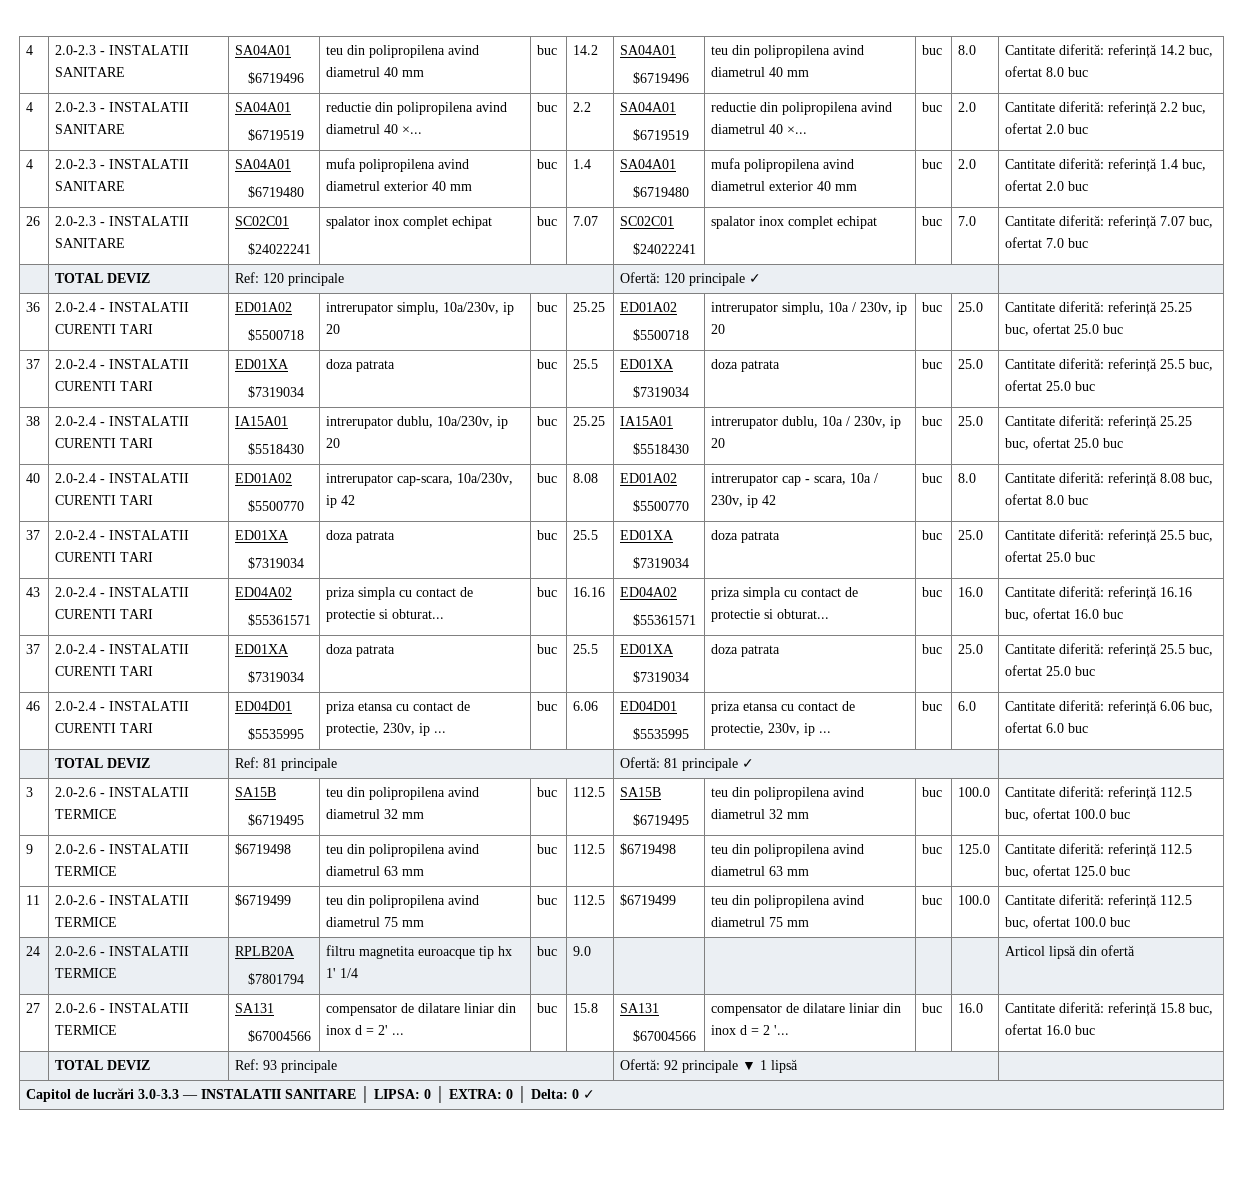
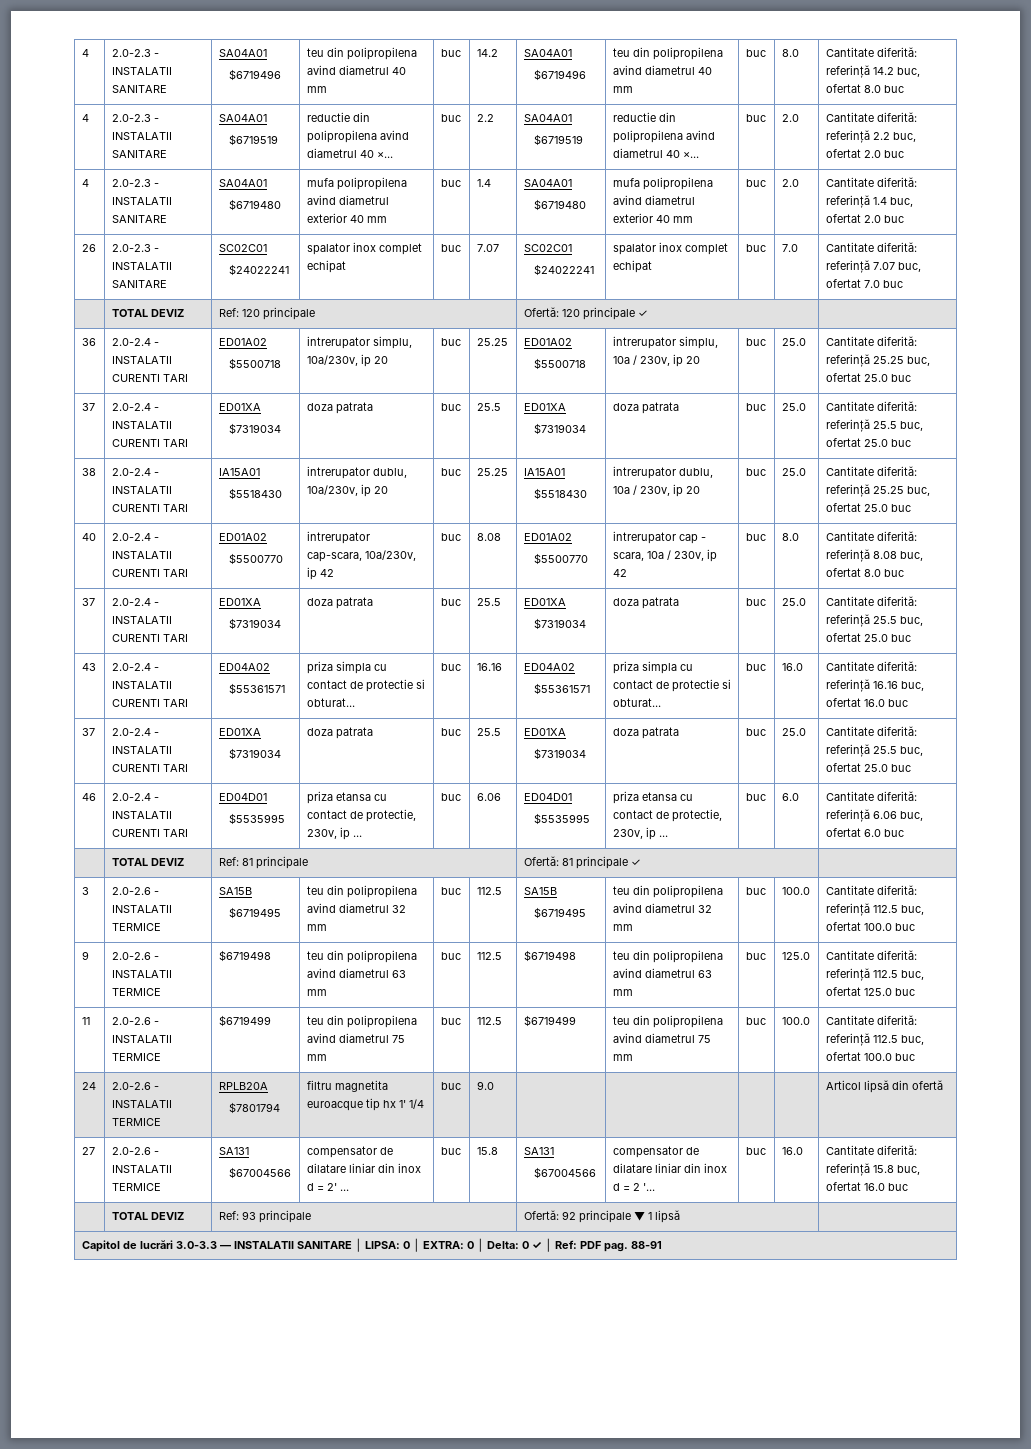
(596, 1094) none -> [544,1238,662,1252] │ Ref: PDF pag. 88-91

